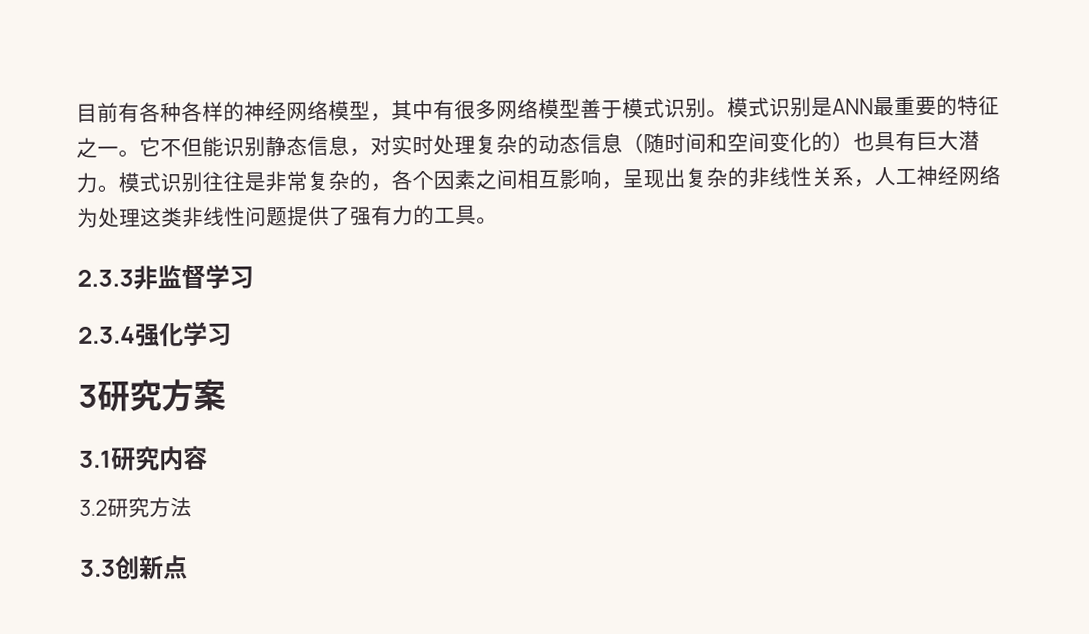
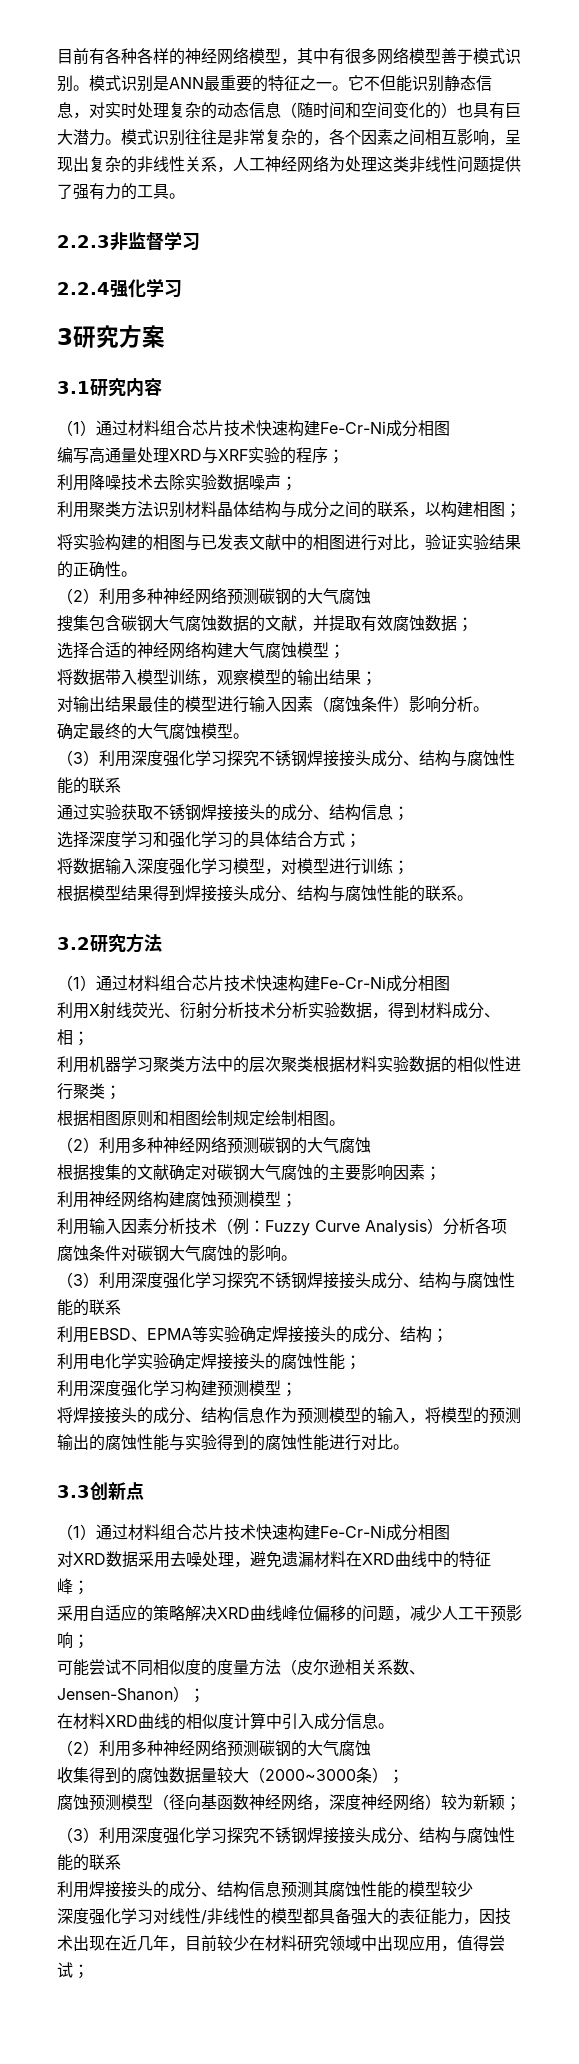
[77,269,134,287] 2.3.3 -> [57,235,110,248] 2.2.3
[78,326,136,344] 2.3.4 -> [57,282,110,295] 2.2.4
[79,496,192,518] [80,555,188,580] 3.2研究方法 // 3.3创新点 -> [57,420,450,437] [57,447,344,464] [57,474,297,491] [57,501,521,518] [57,534,521,551] [57,561,137,578] [57,587,371,605] [57,615,473,632] [57,641,345,659] [57,669,377,686] [57,696,489,713] [57,723,249,740] [57,750,515,767] [57,777,121,794] [57,804,409,821] [57,831,361,848] [57,858,409,875] [57,885,473,902] [57,933,162,953] [57,975,450,992] [57,1002,500,1019] [57,1029,89,1046] [57,1056,521,1073] [57,1083,121,1100] [57,1110,345,1127] [57,1136,371,1154] [57,1164,441,1181] [57,1190,297,1208] [57,1218,507,1236] [57,1245,297,1262] [57,1272,515,1289] [57,1299,121,1316] [57,1326,448,1343] [57,1353,361,1370] [57,1380,297,1397] [57,1407,521,1424] [57,1434,409,1451] [57,1482,144,1500] [57,1524,450,1541] [57,1551,491,1568] [57,1578,89,1595] [57,1604,522,1622] [57,1632,89,1649] [57,1659,425,1676] [57,1686,205,1703] [57,1712,394,1730] [57,1739,371,1757] [57,1767,404,1784] [57,1793,521,1811] [57,1827,515,1844] [57,1854,121,1871] [57,1881,473,1898] [57,1908,511,1925] [57,1934,505,1952] [57,1962,89,1979] （1）通过材料组合芯片技术快速构建Fe-Cr-Ni成分相图 // 编写高通量处理XRD与XRF实验的程序； // 利用降噪技术去除实验数据噪声； // 利用聚类方法识别材料晶体结构与成分之间的联系，以构建相图； // 将实验构建的相图与已发表文献中的相图进行对比，验证实验结果的正确性。 // （2）利用多种神经网络预测碳钢的大气腐蚀 // 搜集包含碳钢大气腐蚀数据的文献，并提取有效腐蚀数据； // 选择合适的神经网络构建大气腐蚀模型； // 将数据带入模型训练，观察模型的输出结果； // 对输出结果最佳的模型进行输入因素（腐蚀条件）影响分析。 // 确定最终的大气腐蚀模型。 // （3）利用深度强化学习探究不锈钢焊接接头成分、结构与腐蚀性能的联系 // 通过实验获取不锈钢焊接接头的成分、结构信息； // 选择深度学习和强化学习的具体结合方式； // 将数据输入深度强化学习模型，对模型进行训练； // 根据模型结果得到焊接接头成分、结构与腐蚀性能的联系。 // 3.2研究方法 // （1）通过材料组合芯片技术快速构建Fe-Cr-Ni成分相图 // 利用X射线荧光、衍射分析技术分析实验数据，得到材料成分、相； // 利用机器学习聚类方法中的层次聚类根据材料实验数据的相似性进行聚类； // 根据相图原则和相图绘制规定绘制相图。 // （2）利用多种神经网络预测碳钢的大气腐蚀 // 根据搜集的文献确定对碳钢大气腐蚀的主要影响因素； // 利用神经网络构建腐蚀预测模型； // 利用输入因素分析技术（例：Fuzzy Curve Analysis）分析各项腐蚀条件对碳钢大气腐蚀的影响。 // （3）利用深度强化学习探究不锈钢焊接接头成分、结构与腐蚀性能的联系 // 利用EBSD、EPMA等实验确定焊接接头的成分、结构； // 利用电化学实验确定焊接接头的腐蚀性能； // 利用深度强化学习构建预测模型； // 将焊接接头的成分、结构信息作为预测模型的输入，将模型的预测输出的腐蚀性能与实验得到的腐蚀性能进行对比。 // 3.3创新点 // （1）通过材料组合芯片技术快速构建Fe-Cr-Ni成分相图 // 对XRD数据采用去噪处理，避免遗漏材料在XRD曲线中的特征峰； // 采用自适应的策略解决XRD曲线峰位偏移的问题，减少人工干预影响； // 可能尝试不同相似度的度量方法（皮尔逊相关系数、Jensen-Shanon）； // 在材料XRD曲线的相似度计算中引入成分信息。 // （2）利用多种神经网络预测碳钢的大气腐蚀 // 收集得到的腐蚀数据量较大（2000~3000条）； // 腐蚀预测模型（径向基函数神经网络，深度神经网络）较为新颖； // （3）利用深度强化学习探究不锈钢焊接接头成分、结构与腐蚀性能的联系 // 利用焊接接头的成分、结构信息预测其腐蚀性能的模型较少 // 深度强化学习对线性/非线性的模型都具备强大的表征能力，因技术出现在近几年，目前较少在材料研究领域中出现应用，值得尝试；

